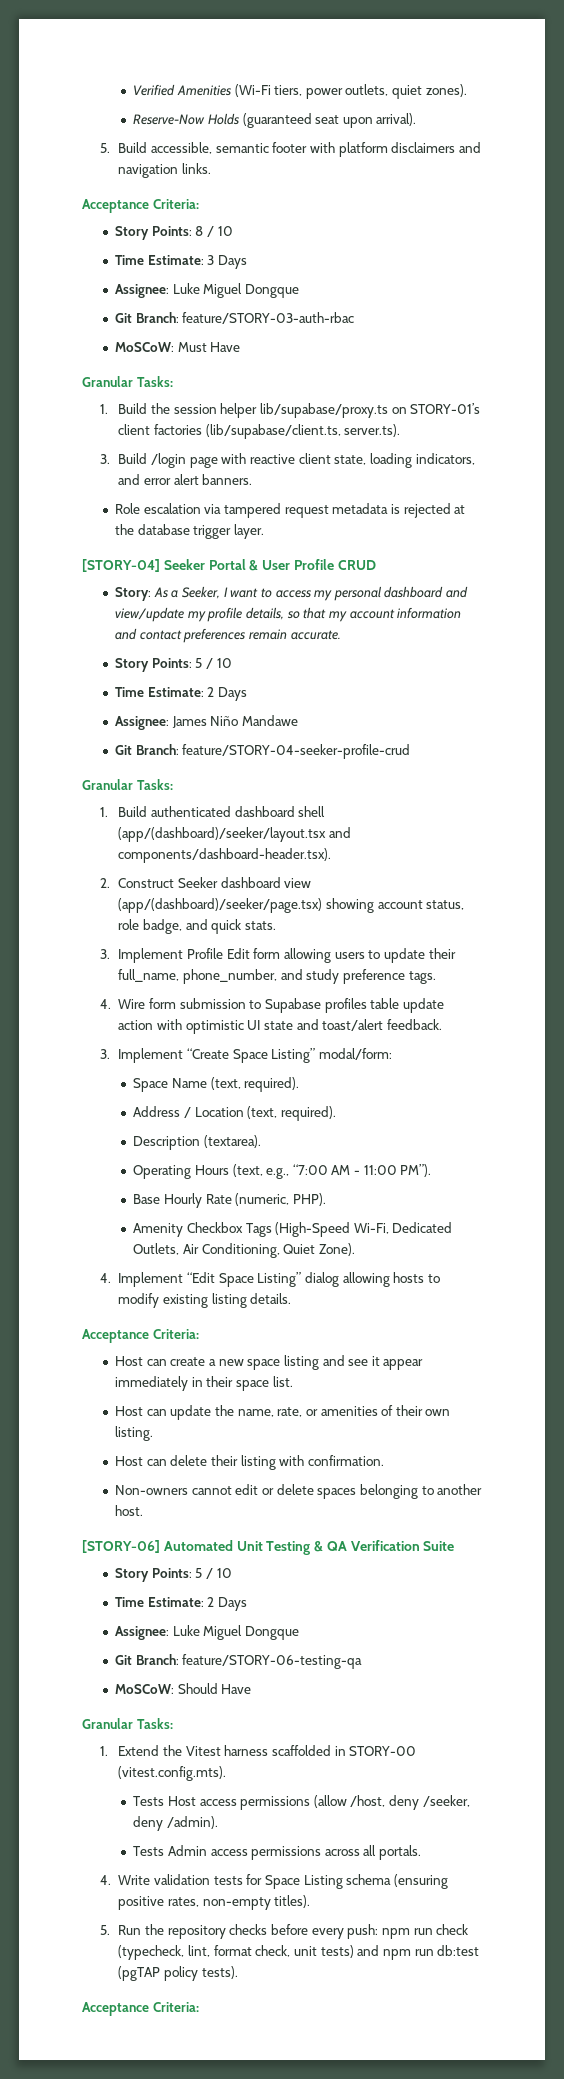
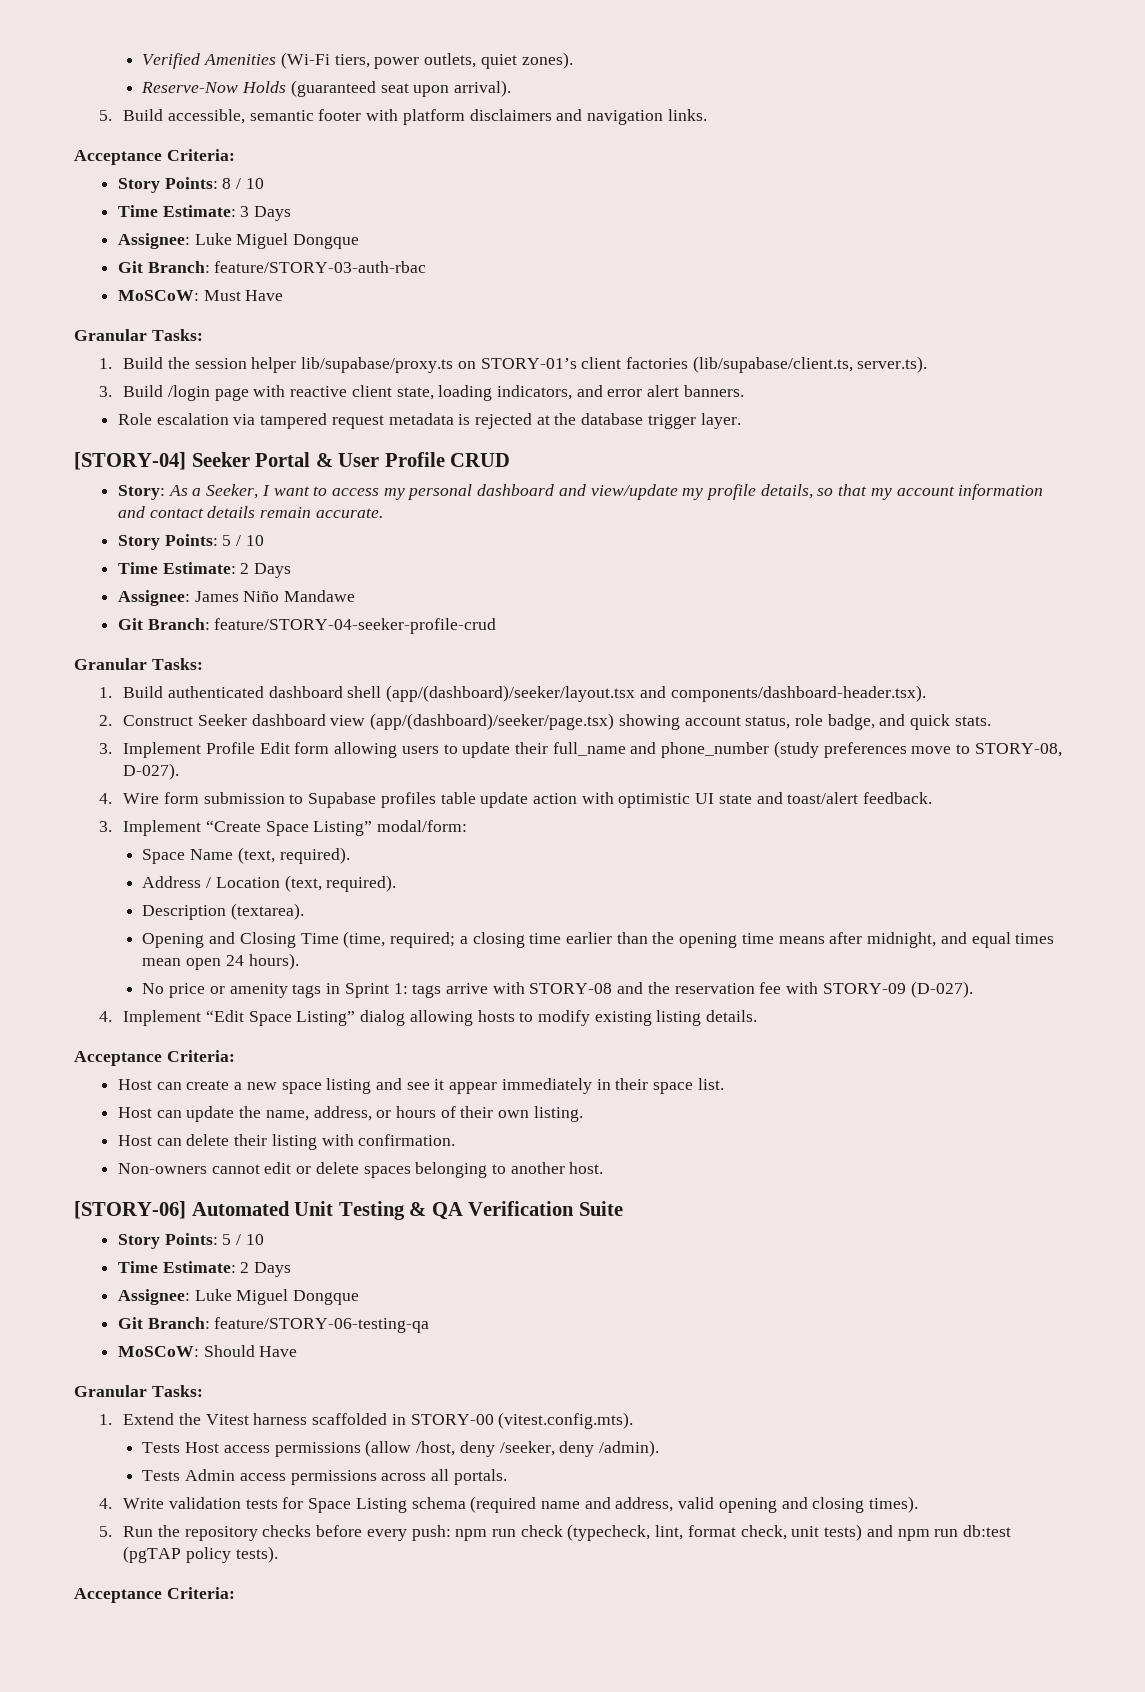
[183,628,246,643] preferences -> [207,506,256,518] details
[118,969,436,984] full_name, phone_number, and study preference tags. -> [552,741,1062,758] [123,763,180,780] full_name and phone_number (study preferences move to STORY-08, D-027).
[133,1164,432,1179] [133,1193,326,1208] [133,1222,453,1237] [133,1243,355,1258] Operating Hours (text, e.g., “7:00 AM - 11:00 PM”). // Base Hourly Rate (numeric, PHP). // Amenity Checkbox Tags (High-Speed Wi-Fi, Dedicated Outlets, Air Conditioning, Quiet Zone). -> [142,931,1055,948] [142,953,299,970] [142,981,973,998] Opening and Closing Time (time, required; a closing time earlier than the opening time means after midnight, and equal times mean open 24 hours). // No price or amenity tags in Sprint 1: tags arrive with STORY-08 and the reservation fee with STORY-09 (D-027).
[277,1406,378,1417] rate, or amenities -> [313,1106,436,1121] address, or hours
[393,1874,448,1889] [118,1895,311,1910] (ensuring positive rates, non-empty titles). -> [470,1496,919,1513] (required name and address, valid opening and closing times).

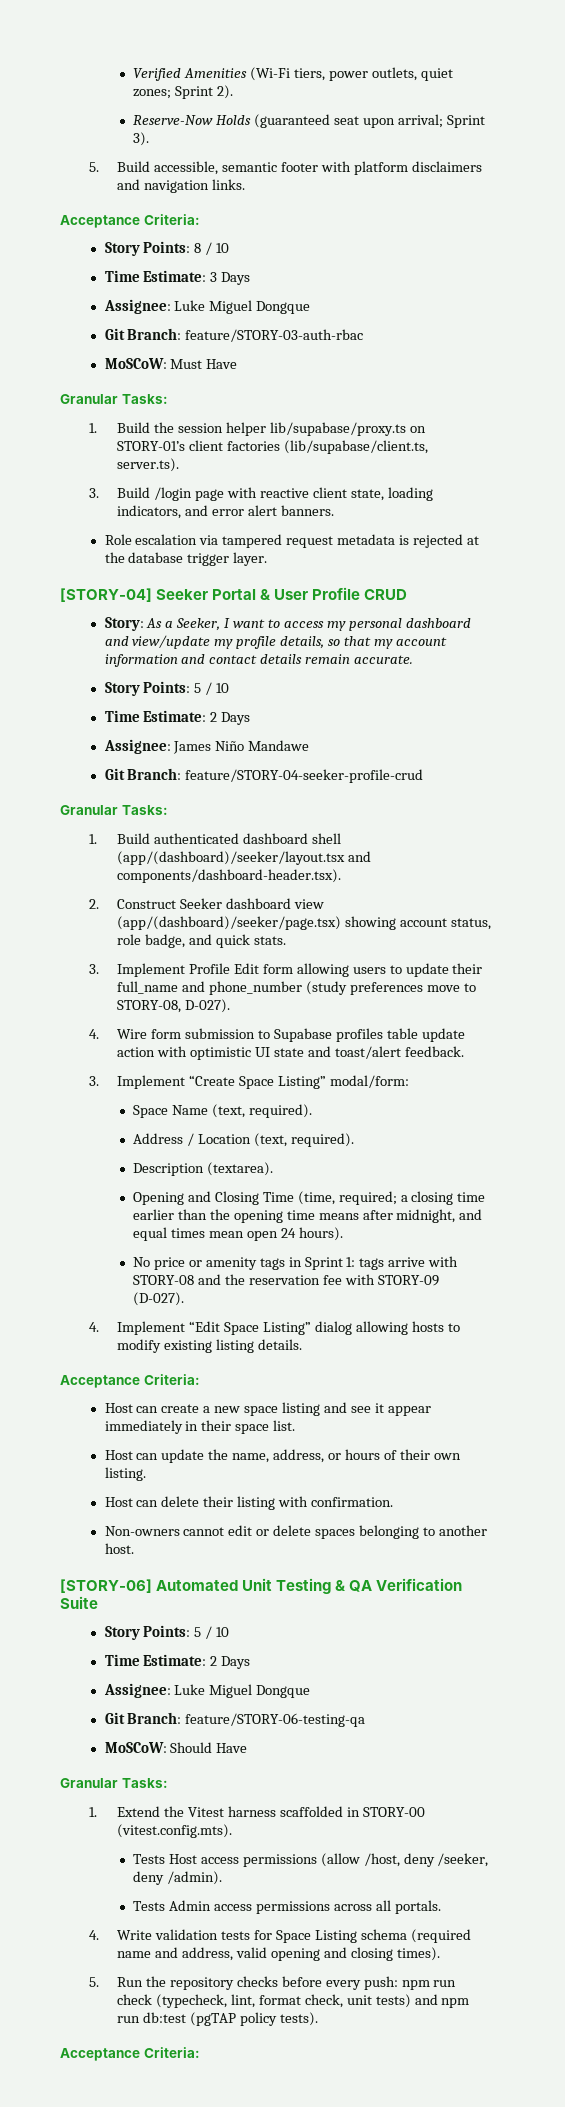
[521,52,573,69] zones). -> [133,85,233,99] zones; Sprint 2).
[454,80,512,97] arrival). -> [397,114,485,128] [133,132,150,146] arrival; Sprint 3).

